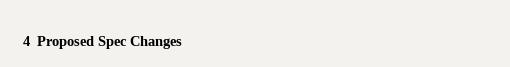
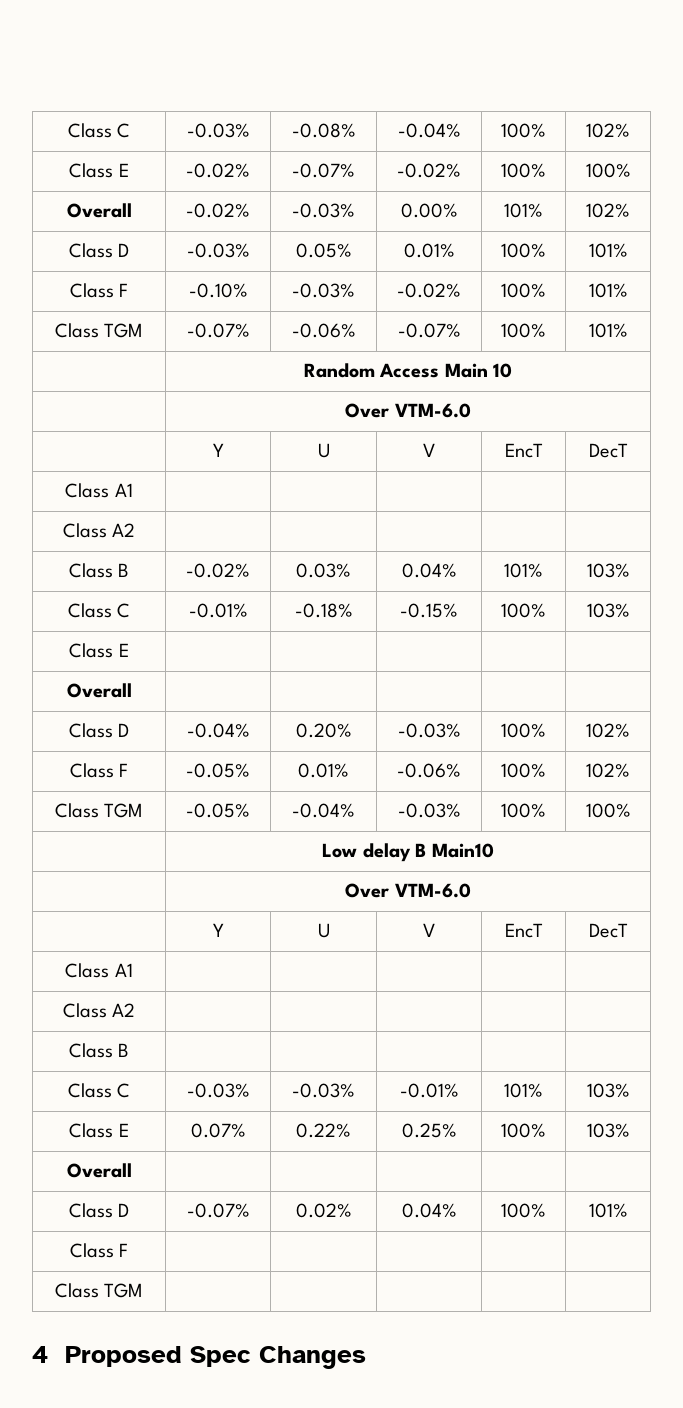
(23, 41) none -> [67,123,131,138] [186,123,250,138] [291,123,356,138] [397,123,461,138] [501,123,546,138] [586,123,630,138] [69,163,129,178] [186,163,250,178] [292,163,355,178] [397,163,461,178] [501,163,546,178] [585,163,631,178] [66,203,132,218] [186,203,250,218] [292,203,355,218] [400,203,458,218] [504,203,543,218] [586,203,630,218] [68,243,130,258] [186,243,250,258] [295,243,352,258] [403,243,455,258] [501,243,546,258] [588,243,628,258] [69,283,129,298] [188,283,248,298] [292,283,355,298] [397,283,461,298] [501,283,546,298] [588,283,628,298] [54,323,144,338] [186,323,250,338] [291,323,356,338] [397,323,461,338] [501,323,546,338] [588,323,628,338] [303,363,513,378] [345,403,471,418] [212,443,224,457] [317,443,330,458] [423,443,435,457] [504,443,543,458] [588,443,628,458] [65,483,133,498] [62,523,136,538] [68,563,130,578] [186,563,250,578] [296,563,351,578] [401,563,457,578] [504,563,543,578] [586,563,630,578] [67,603,131,618] [188,603,248,618] [294,603,353,618] [400,603,458,618] [501,603,546,618] [586,603,630,618] [69,643,129,658] [66,683,132,698] [68,723,130,738] [186,723,250,738] [295,723,352,738] [397,723,461,738] [501,723,546,738] [586,723,630,738] [69,763,129,778] [186,763,250,778] [298,763,349,778] [397,763,461,778] [501,763,546,778] [586,763,630,778] [54,803,144,818] [186,803,250,818] [292,803,355,818] [397,803,461,818] [501,803,546,818] [585,803,631,818] [322,843,494,862] [345,883,471,898] [212,923,224,937] [317,923,330,938] [423,923,435,937] [504,923,543,938] [588,923,628,938] [65,963,133,978] [62,1003,136,1018] [68,1043,130,1058] [67,1083,131,1098] [186,1083,250,1098] [292,1083,355,1098] [399,1083,459,1098] [504,1083,543,1098] [586,1083,630,1098] [69,1123,129,1138] [190,1123,246,1138] [296,1123,351,1138] [401,1123,457,1138] [501,1123,546,1138] [586,1123,630,1138] [66,1163,132,1178] [68,1203,130,1218] [186,1203,250,1218] [295,1203,352,1218] [401,1203,457,1218] [501,1203,546,1218] [588,1203,628,1218] [69,1243,129,1258] [54,1283,144,1298] Class C | -0.03% | -0.08% | -0.04% | 100% | 102% // Class E | -0.02% | -0.07% | -0.02% | 100% | 100% // Overall | -0.02% | -0.03% | 0.00% | 101% | 102% // Class D | -0.03% | 0.05% | 0.01% | 100% | 101% // Class F | -0.10% | -0.03% | -0.02% | 100% | 101% // Class TGM | -0.07% | -0.06% | -0.07% | 100% | 101% // | Random Access Main 10 // | Over VTM-6.0 // | Y | U | V | EncT | DecT // Class A1 | | | | | // Class A2 | | | | | // Class B | -0.02% | 0.03% | 0.04% | 101% | 103% // Class C | -0.01% | -0.18% | -0.15% | 100% | 103% // Class E | | | | | // Overall | | | | | // Class D | -0.04% | 0.20% | -0.03% | 100% | 102% // Class F | -0.05% | 0.01% | -0.06% | 100% | 102% // Class TGM | -0.05% | -0.04% | -0.03% | 100% | 100% // | Low delay B Main10 // | Over VTM-6.0 // | Y | U | V | EncT | DecT // Class A1 | | | | | // Class A2 | | | | | // Class B | | | | | // Class C | -0.03% | -0.03% | -0.01% | 101% | 103% // Class E | 0.07% | 0.22% | 0.25% | 100% | 103% // Overall | | | | | // Class D | -0.07% | 0.02% | 0.04% | 100% | 101% // Class F | | | | | // Class TGM | | | | | //

